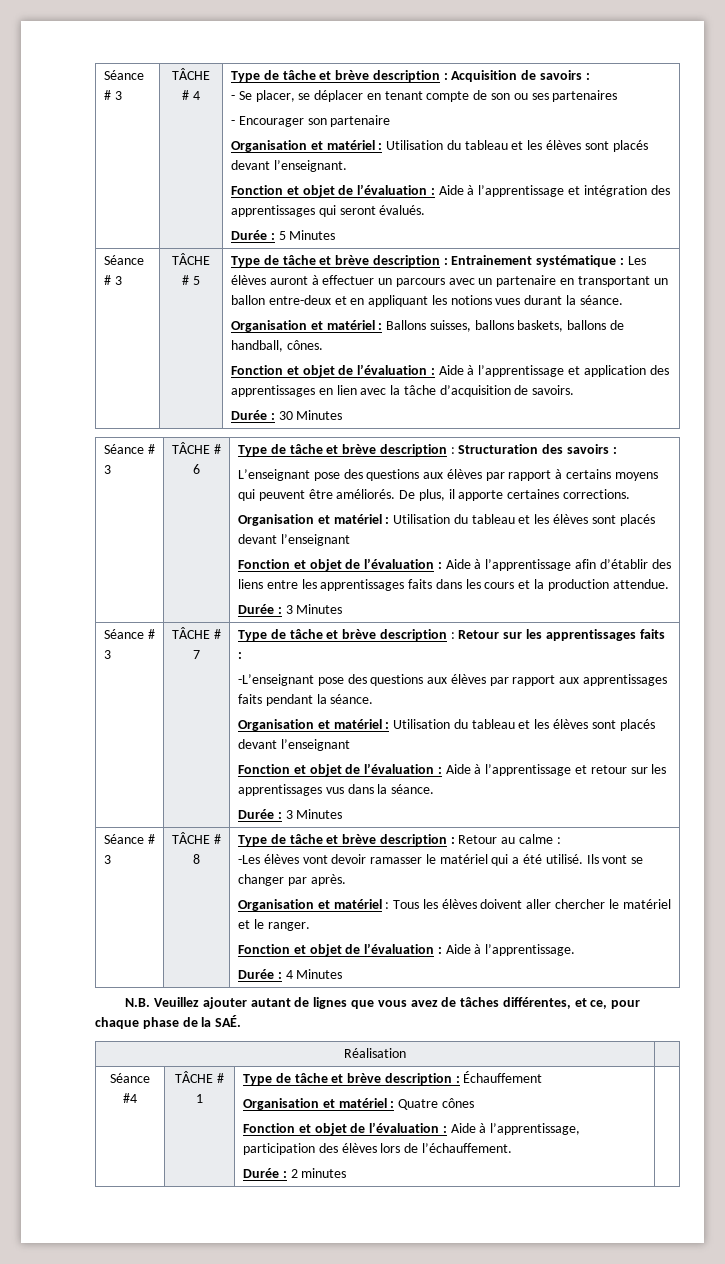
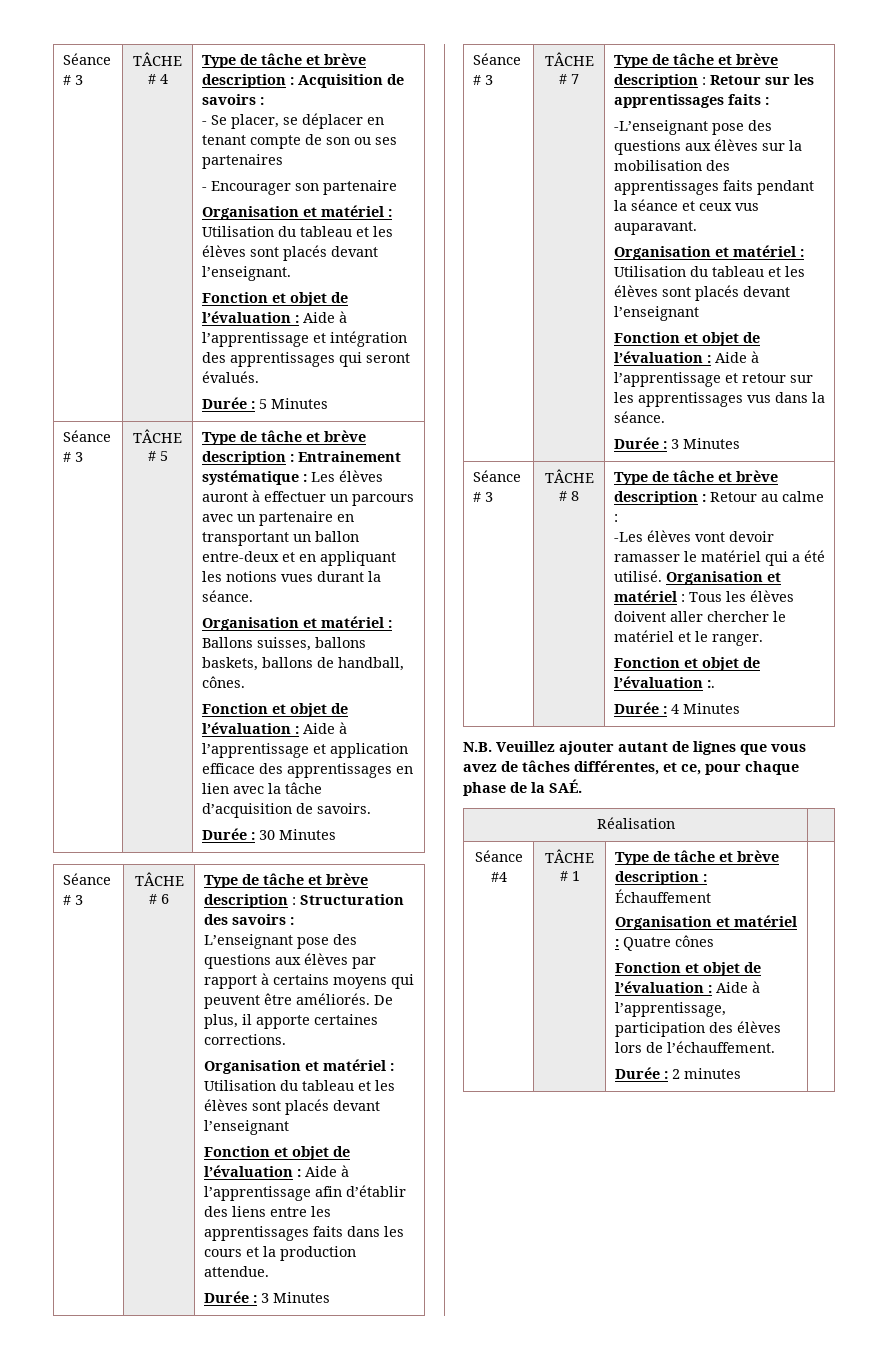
(646, 371) none -> [201,763,255,774] efficace
[489,674,667,686] [237,694,374,706] par rapport aux apprentissages faits pendant la séance. -> [761,140,802,151] [613,160,730,171] [613,180,814,195] [613,199,759,211] [613,221,697,235] sur la mobilisation des apprentissages faits pendant la séance et ceux vus auparavant.
[586,854,644,864] [237,874,346,886] Ils vont se changer par après. // -> (662, 576) none
[437,944,576,956] : Aide à l’apprentissage. -> [706,680,715,688] :.

